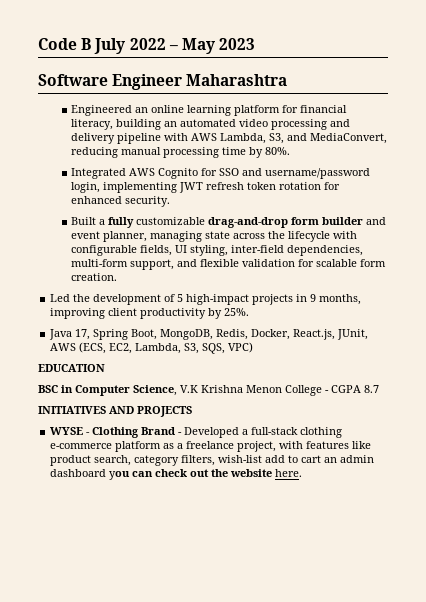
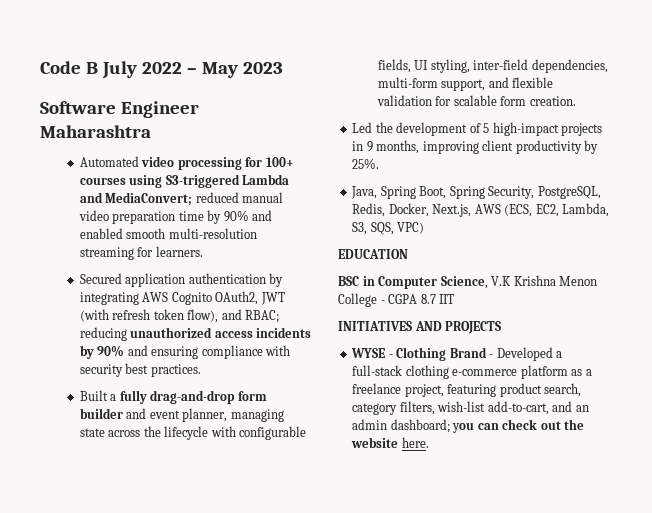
[71,105,348,116] [71,119,351,130] [71,133,388,144] [71,147,291,158] [71,168,371,179] [71,182,341,193] [71,196,171,207] Engineered an online learning platform for financial literacy, building an automated video processing and delivery pipeline with AWS Lambda, S3, and MediaConvert, reducing manual processing time by 80%. // Integrated AWS Cognito for SSO and username/password login, implementing JWT refresh token rotation for enhanced security. -> [79,156,294,170] [79,174,290,188] [79,192,284,206] [78,210,273,224] [79,228,257,239] [79,246,203,260] [79,273,284,287] [79,291,285,305] [79,309,280,323] [79,327,312,341] [79,345,291,359] [79,363,201,377] Automated video processing for 100+ courses using S3-triggered Lambda and MediaConvert; reduced manual video preparation time by 90% and enabled smooth multi-resolution streaming for learners. // Secured application authentication by integrating AWS Cognito OAuth2, JWT (with refresh token flow), and RBAC; reducing unauthorized access incidents by 90% and ensuring compliance with security best practices.
[136,217,206,225] customizable -> (147, 397) none
[49,329,369,340] Java 17, Spring Boot, MongoDB, Redis, Docker, React.js, JUnit, -> [351,186,601,199] [352,203,472,217] Java, Spring Boot, Spring Security, PostgreSQL, Redis, Docker, Next.js,
(379, 389) none -> [439,294,455,304] IIT
[279,441,372,449] with features like -> [447,384,497,397] featuring
[265,455,322,463] add to cart -> [487,401,573,415] add-to-cart, and
[50,469,107,477] dashboard -> [390,419,450,433] dashboard;

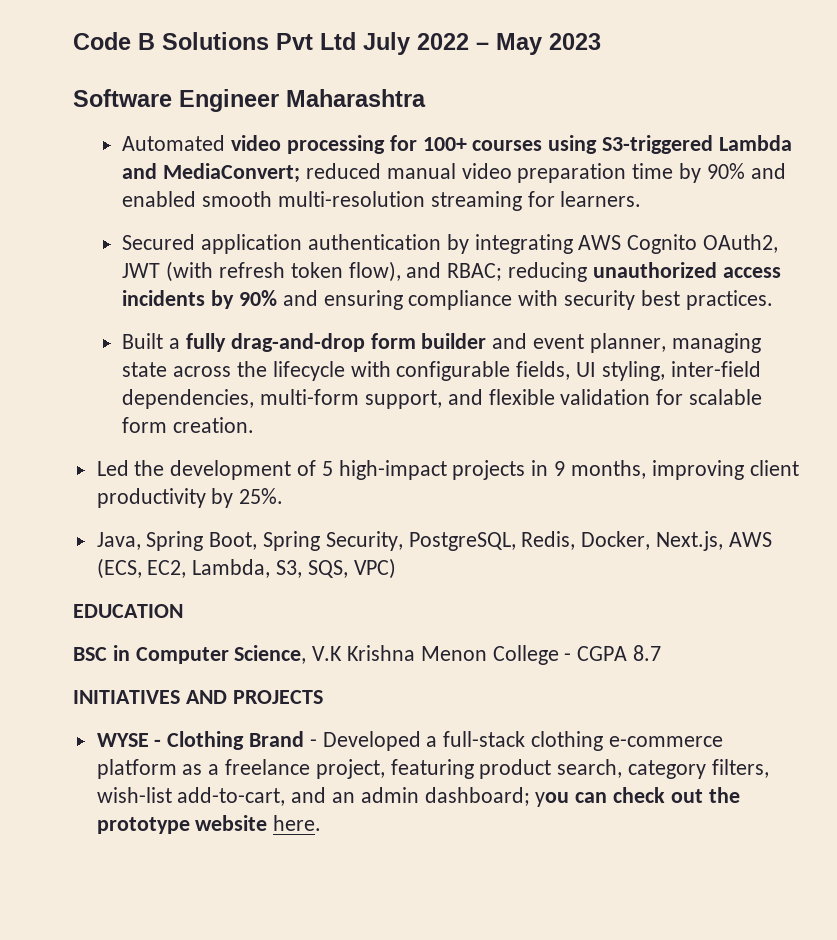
(98, 68) none -> [162,32,356,50] Solutions Pvt Ltd
[439,294,455,304] IIT -> (662, 653) none
(585, 424) none -> [96,817,190,834] prototype

